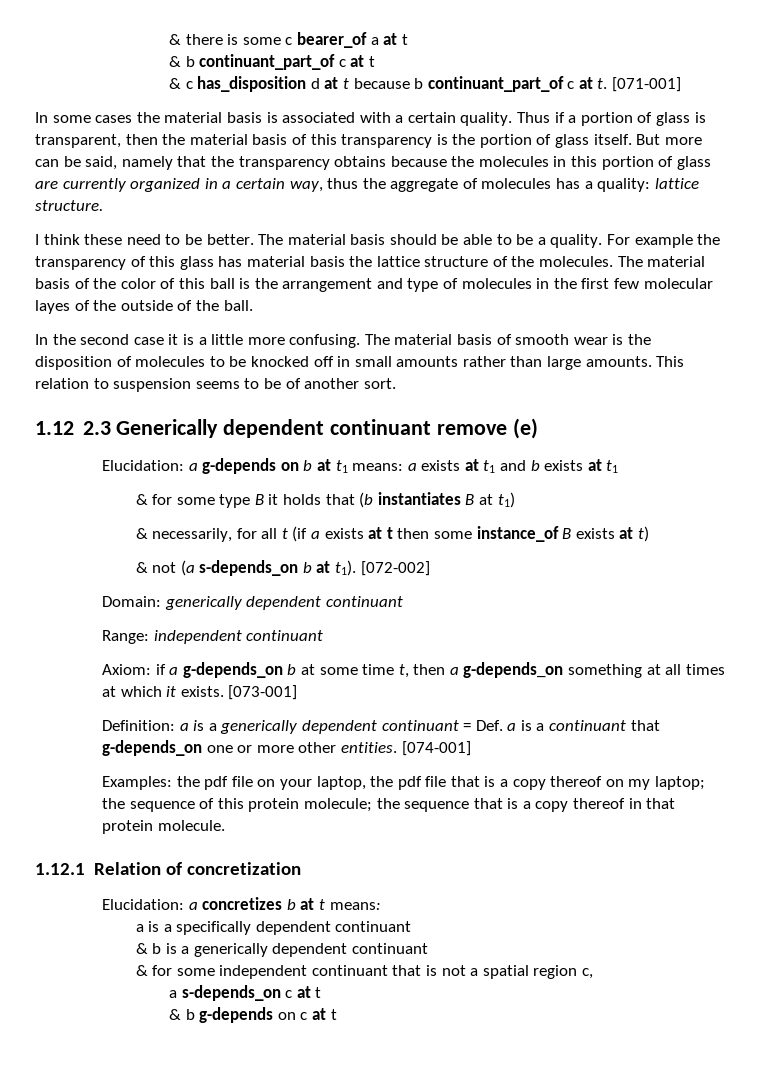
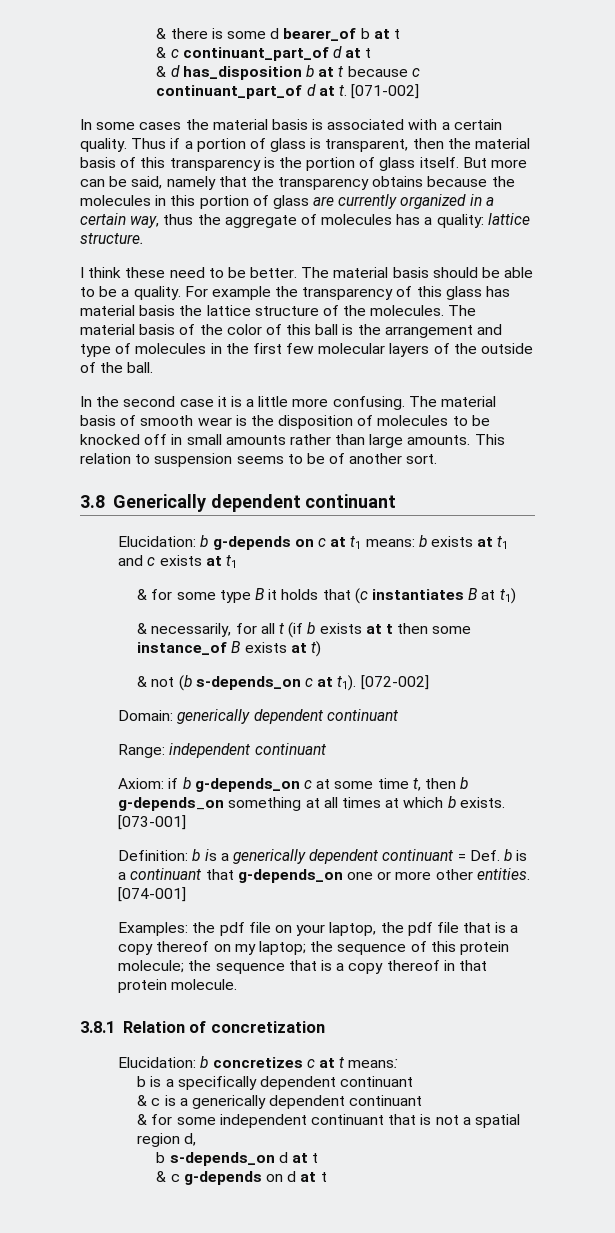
[285,32,408,48] [168,54,375,70] [168,76,575,92] c bearer_of a at t // & b continuant_part_of c at t // & c has_disposition d at t because b continuant_part_of c -> [270,28,400,41] [156,46,372,61] [156,65,420,80] [156,84,316,99] d bearer_of b at t // & c continuant_part_of d at t // & d has_disposition b at t because c continuant_part_of d
[612,77,682,92] [071-001] -> [351,84,420,99] [071-002]
[35,300,70,314] layes -> [389,343,430,357] layers
[35,421,111,435] 1.12 2.3 -> [80,495,105,508] 3.8
[436,418,538,439] [101,458,313,474] remove (e) // Elucidation: a g-depends on b -> [118,535,326,550] // Elucidation: b g-depends on c
[407,463,417,471] a -> [418,535,427,547] b
[530,460,540,471] b -> [147,557,156,566] c
[359,492,374,508] (b -> [354,588,368,604] (c
[311,531,321,539] a -> [307,622,316,634] b
[180,560,312,576] (a s-depends_on b -> [178,675,314,691] (b s-depends_on c
[169,662,297,678] a g-depends_on b -> [182,777,312,792] b g-depends_on c
[449,667,459,675] a -> [460,777,469,789] b
[166,686,177,697] it -> [447,796,456,808] b
[179,723,189,731] a -> [192,849,201,861] b
[507,723,517,731] a -> [503,849,512,861] b
[35,863,85,875] 1.12.1 -> [80,1021,115,1033] 3.8.1
[188,897,296,910] a concretizes b -> [200,1056,315,1068] b concretizes c
[135,924,144,932] a -> [137,1076,147,1087] b
[152,943,162,954] b -> [151,1098,161,1106] c
[581,968,593,979] [168,985,322,1001] [168,1007,308,1023] c, // a s-depends_on c at t // & b g-depends on c -> [184,1133,197,1146] [156,1152,319,1166] [156,1171,297,1185] d, // b s-depends_on d at t // & c g-depends on d

